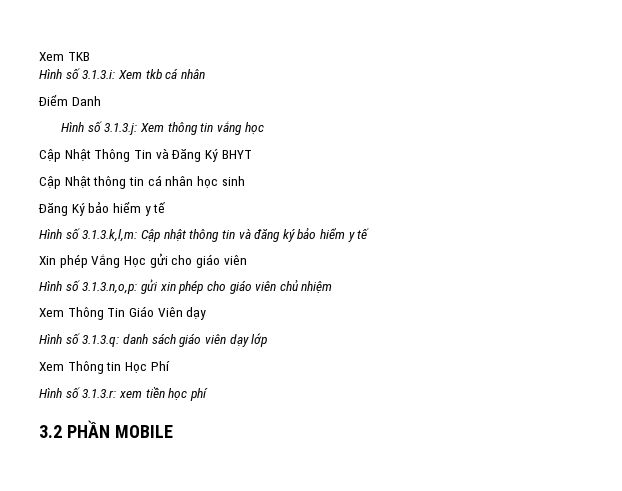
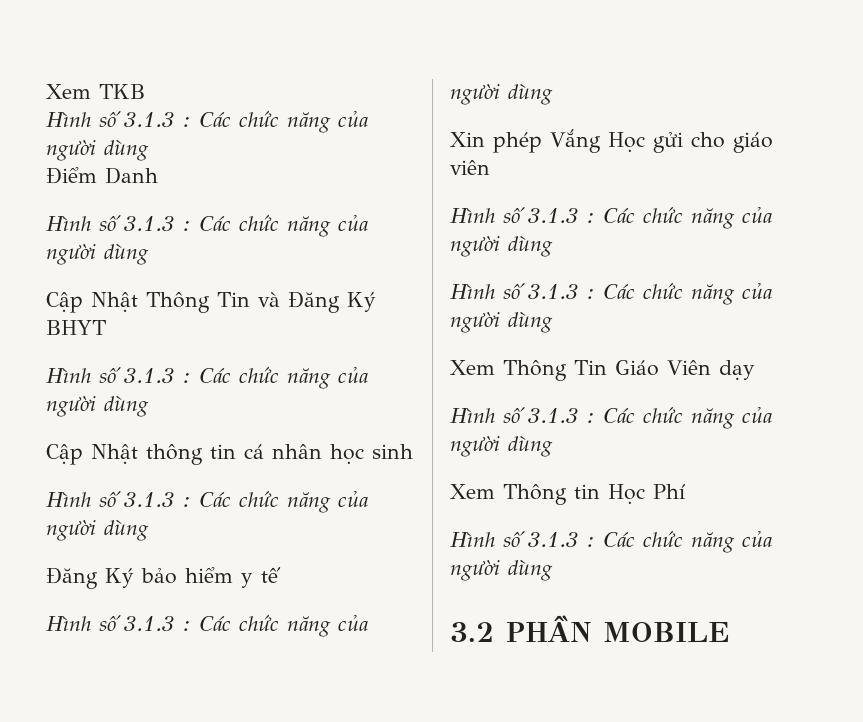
[82,68,205,79] [38,94,101,106] [61,121,264,135] 3.1.3.i: Xem tkb cá nhân // Điểm Danh // Hình số 3.1.3.j: Xem thông tin vắng học -> [124,111,368,133] [46,140,149,161] [46,167,158,184] [46,215,368,237] [46,244,149,265] 3.1.3 : Các chức năng của người dùng // Điểm Danh // Hình số 3.1.3 : Các chức năng của người dùng
(252, 154) none -> [46,367,368,389] [46,396,149,417] // Hình số 3.1.3 : Các chức năng của người dùng
(245, 181) none -> [46,491,368,513] [46,520,149,541] // Hình số 3.1.3 : Các chức năng của người dùng
[82,227,370,242] 3.1.3.k,l,m: Cập nhật thông tin và đăng ký bảo hiểm y tế -> [124,615,368,637] [450,84,553,105] 3.1.3 : Các chức năng của người dùng
[82,279,333,294] 3.1.3.n,o,p: gửi xin phép cho giáo viên chủ nhiệm -> [528,207,772,229] [450,236,553,257] [450,283,772,305] [450,312,553,333] 3.1.3 : Các chức năng của người dùng // Hình số 3.1.3 : Các chức năng của người dùng
[82,333,268,347] 3.1.3.q: danh sách giáo viên dạy lớp -> [528,407,772,429] [450,436,553,457] 3.1.3 : Các chức năng của người dùng
[82,387,208,401] 3.1.3.r: xem tiền học phí -> [528,531,772,553] [450,560,553,581] 3.1.3 : Các chức năng của người dùng

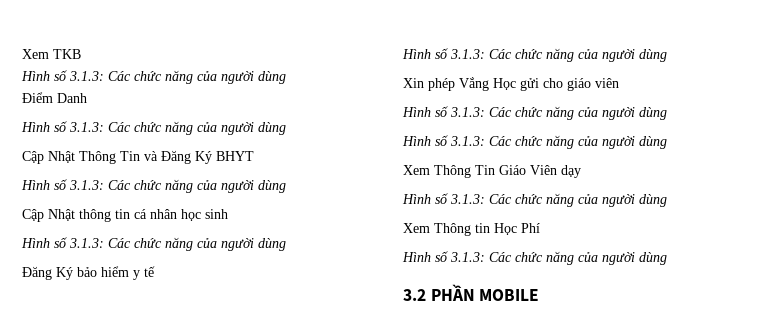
[124,112,191,127] 3.1.3 : -> [69,71,104,81] 3.1.3:
[124,216,191,231] 3.1.3 : -> [69,122,104,132] 3.1.3:
[124,368,191,383] 3.1.3 : -> [69,180,104,190] 3.1.3:
[124,492,191,507] 3.1.3 : -> [69,238,104,248] 3.1.3:
[124,616,191,631] 3.1.3 : -> [450,49,485,59] 3.1.3:
[528,208,595,223] 3.1.3 : -> [450,107,485,117] 3.1.3:
[528,284,595,299] 3.1.3 : -> [450,136,485,146] 3.1.3:
[528,408,595,423] 3.1.3 : -> [450,194,485,204] 3.1.3:
[528,532,595,547] 3.1.3 : -> [450,252,485,262] 3.1.3:

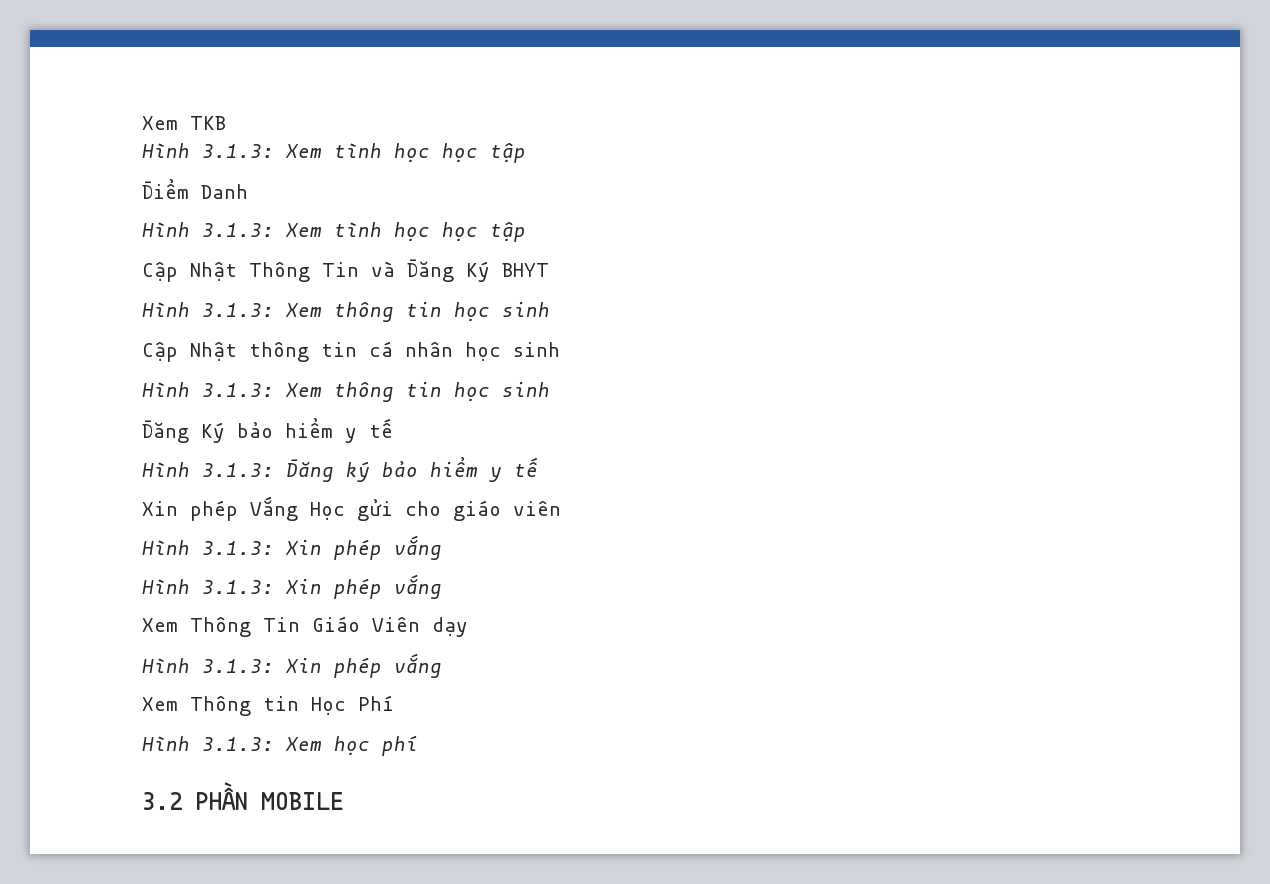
[54,70,286,84] [22,92,87,103] [21,121,286,135] số 3.1.3: Các chức năng của người dùng // Điểm Danh // Hình số 3.1.3: Các chức năng của người dùng -> [202,143,526,163] [142,179,248,199] [142,222,526,242] 3.1.3: Xem tình học học tập // Điểm Danh // Hình 3.1.3: Xem tình học học tập
[54,179,286,193] số 3.1.3: Các chức năng của người dùng -> [202,302,550,322] 3.1.3: Xem thông tin học sinh
[54,237,286,251] số 3.1.3: Các chức năng của người dùng -> [202,382,550,402] 3.1.3: Xem thông tin học sinh
[435,48,667,62] số 3.1.3: Các chức năng của người dùng -> [202,457,538,482] 3.1.3: Đăng ký bảo hiểm y tế
[435,106,667,120] [402,135,667,149] số 3.1.3: Các chức năng của người dùng // Hình số 3.1.3: Các chức năng của người dùng -> [202,535,442,560] [142,574,442,599] 3.1.3: Xin phép vắng // Hình 3.1.3: Xin phép vắng
[435,193,667,207] số 3.1.3: Các chức năng của người dùng -> [202,653,442,678] 3.1.3: Xin phép vắng
[435,251,667,265] số 3.1.3: Các chức năng của người dùng -> [202,735,418,756] 3.1.3: Xem học phí

